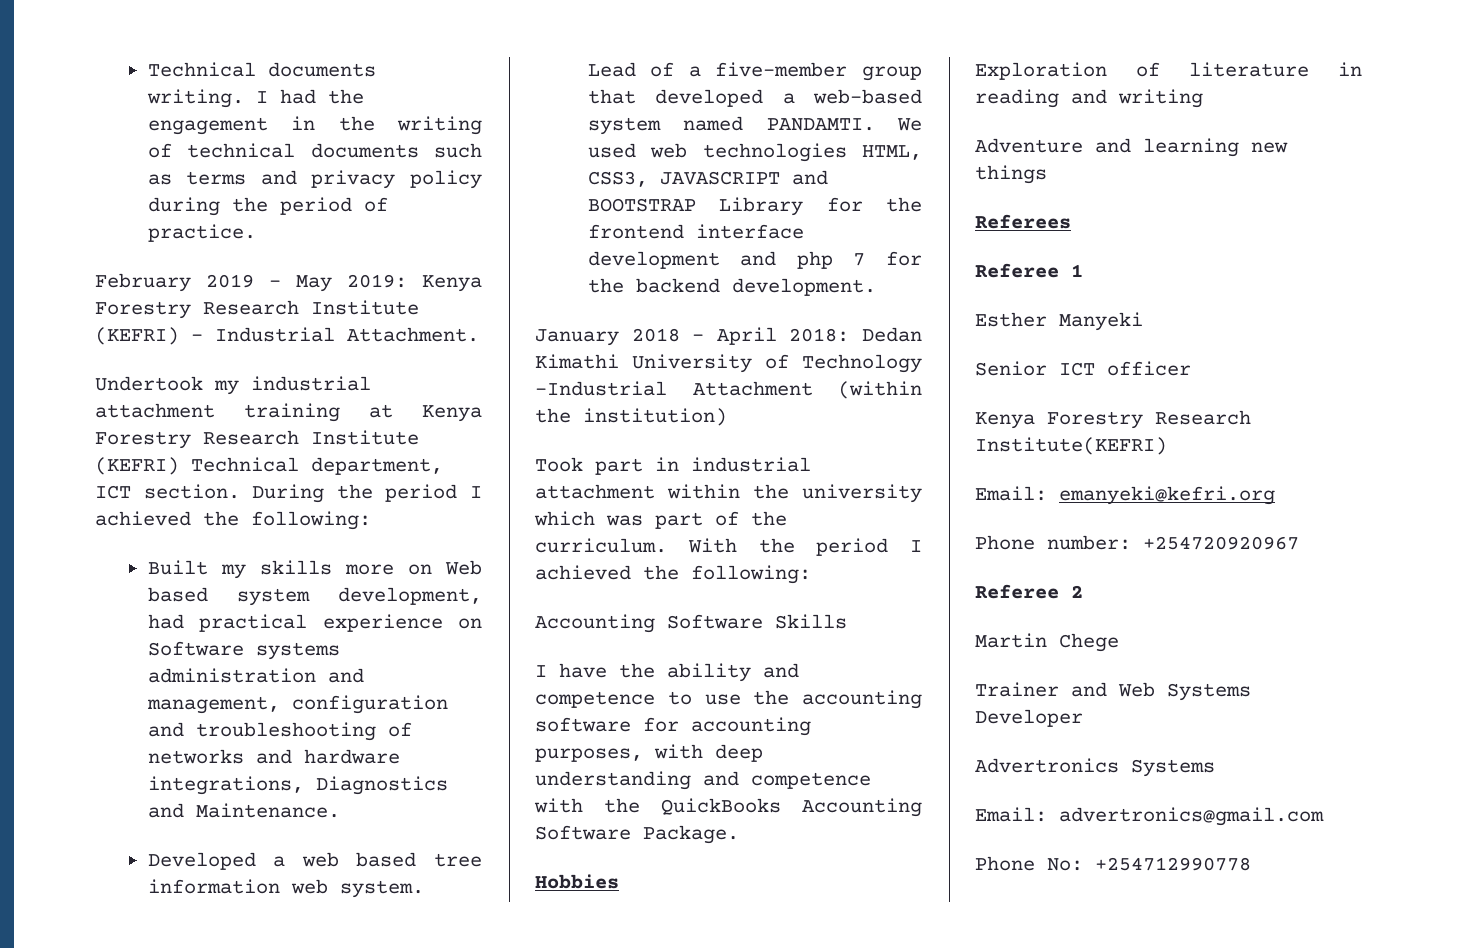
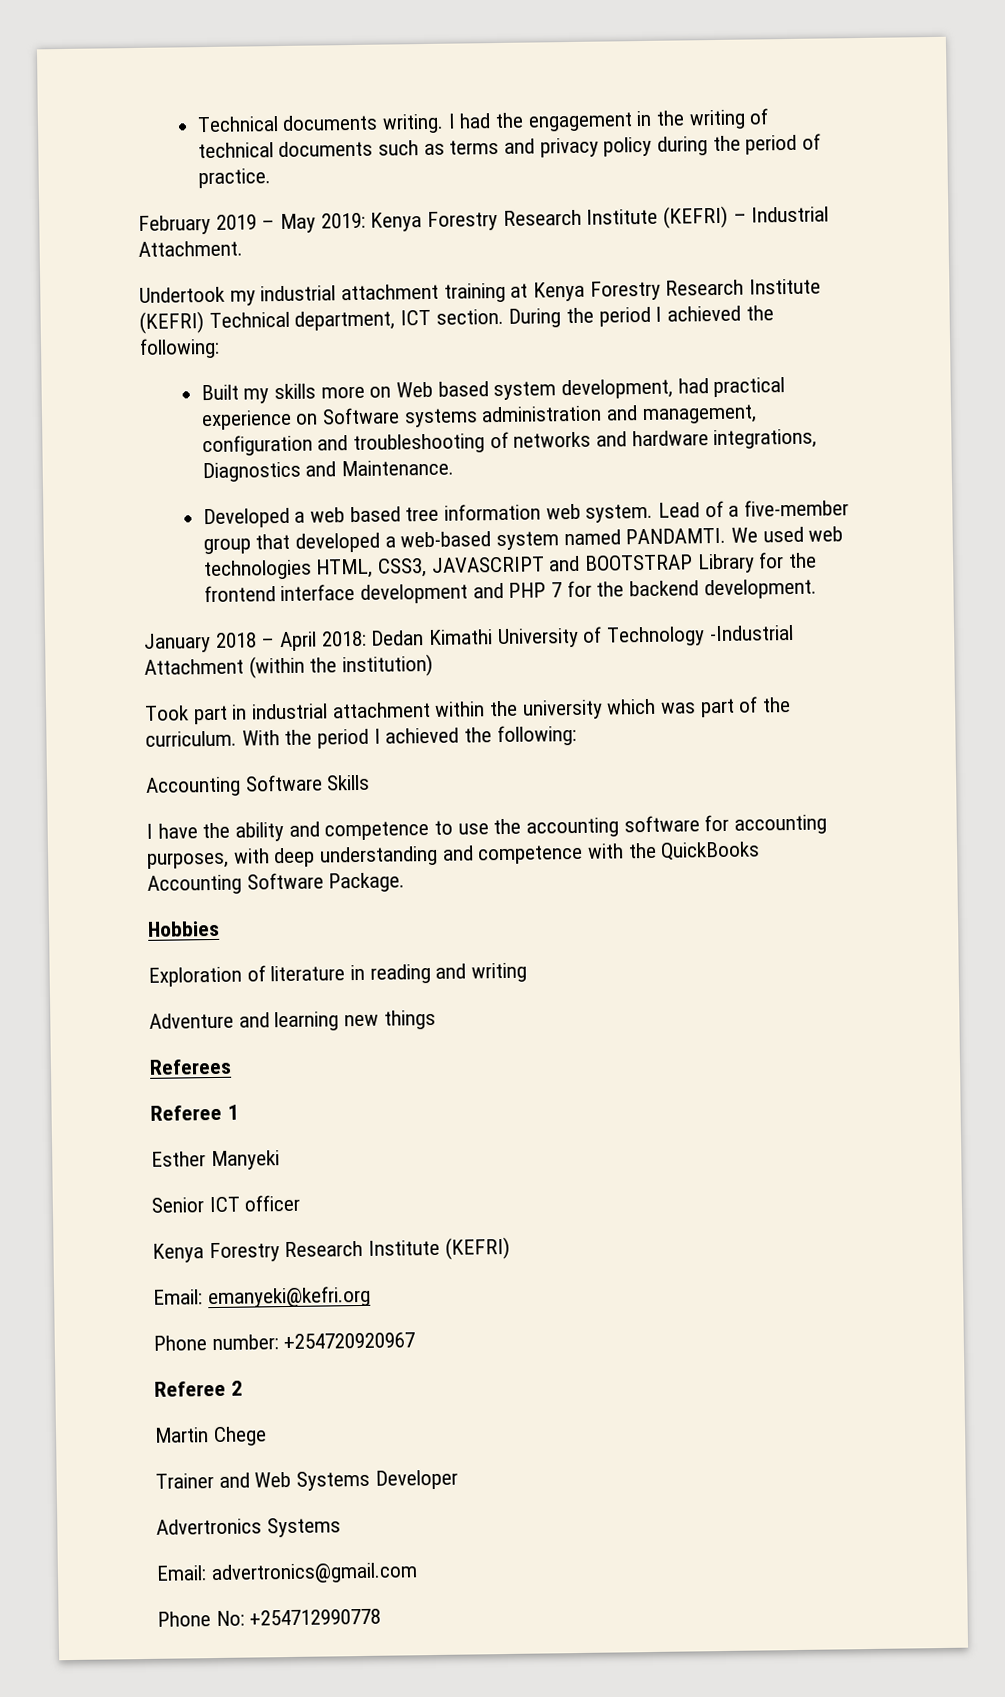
[796,251,833,269] php -> [508,582,547,598] PHP
[975,437,1167,455] Institute(KEFRI) -> [368,1236,510,1260] Institute (KEFRI)

